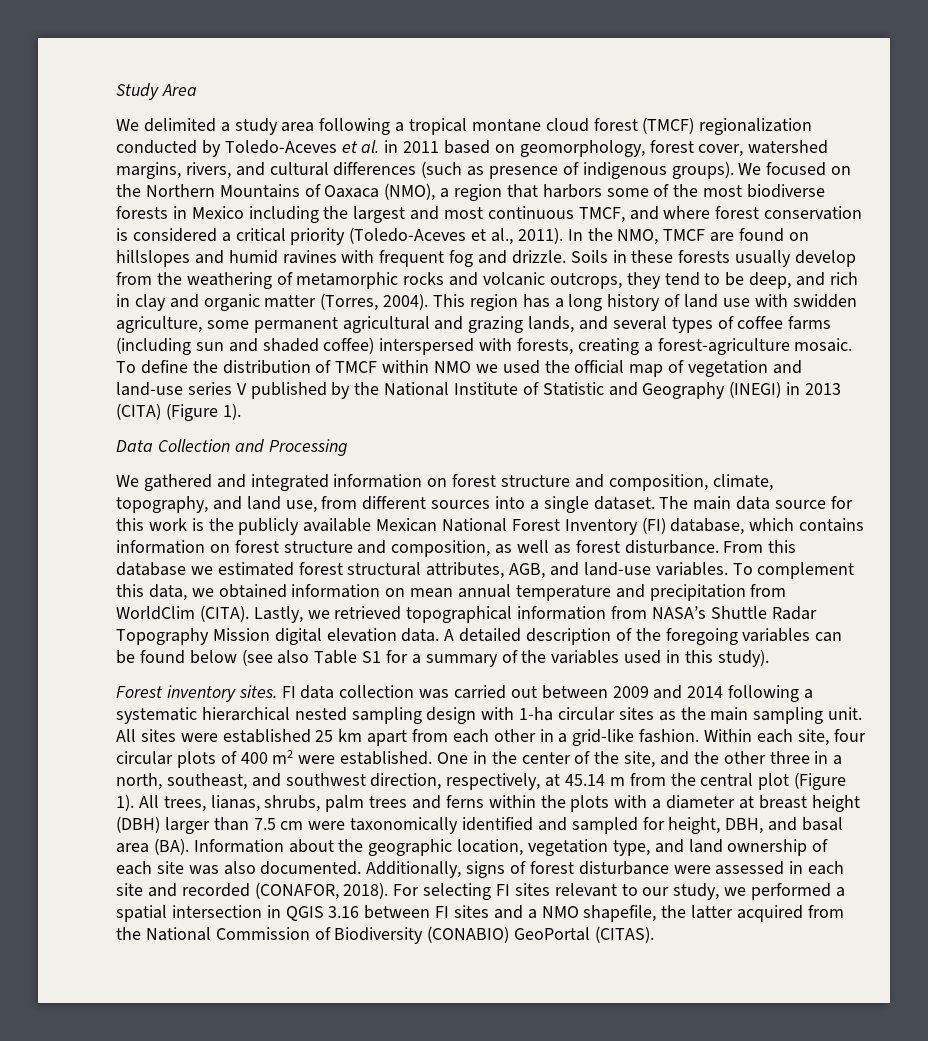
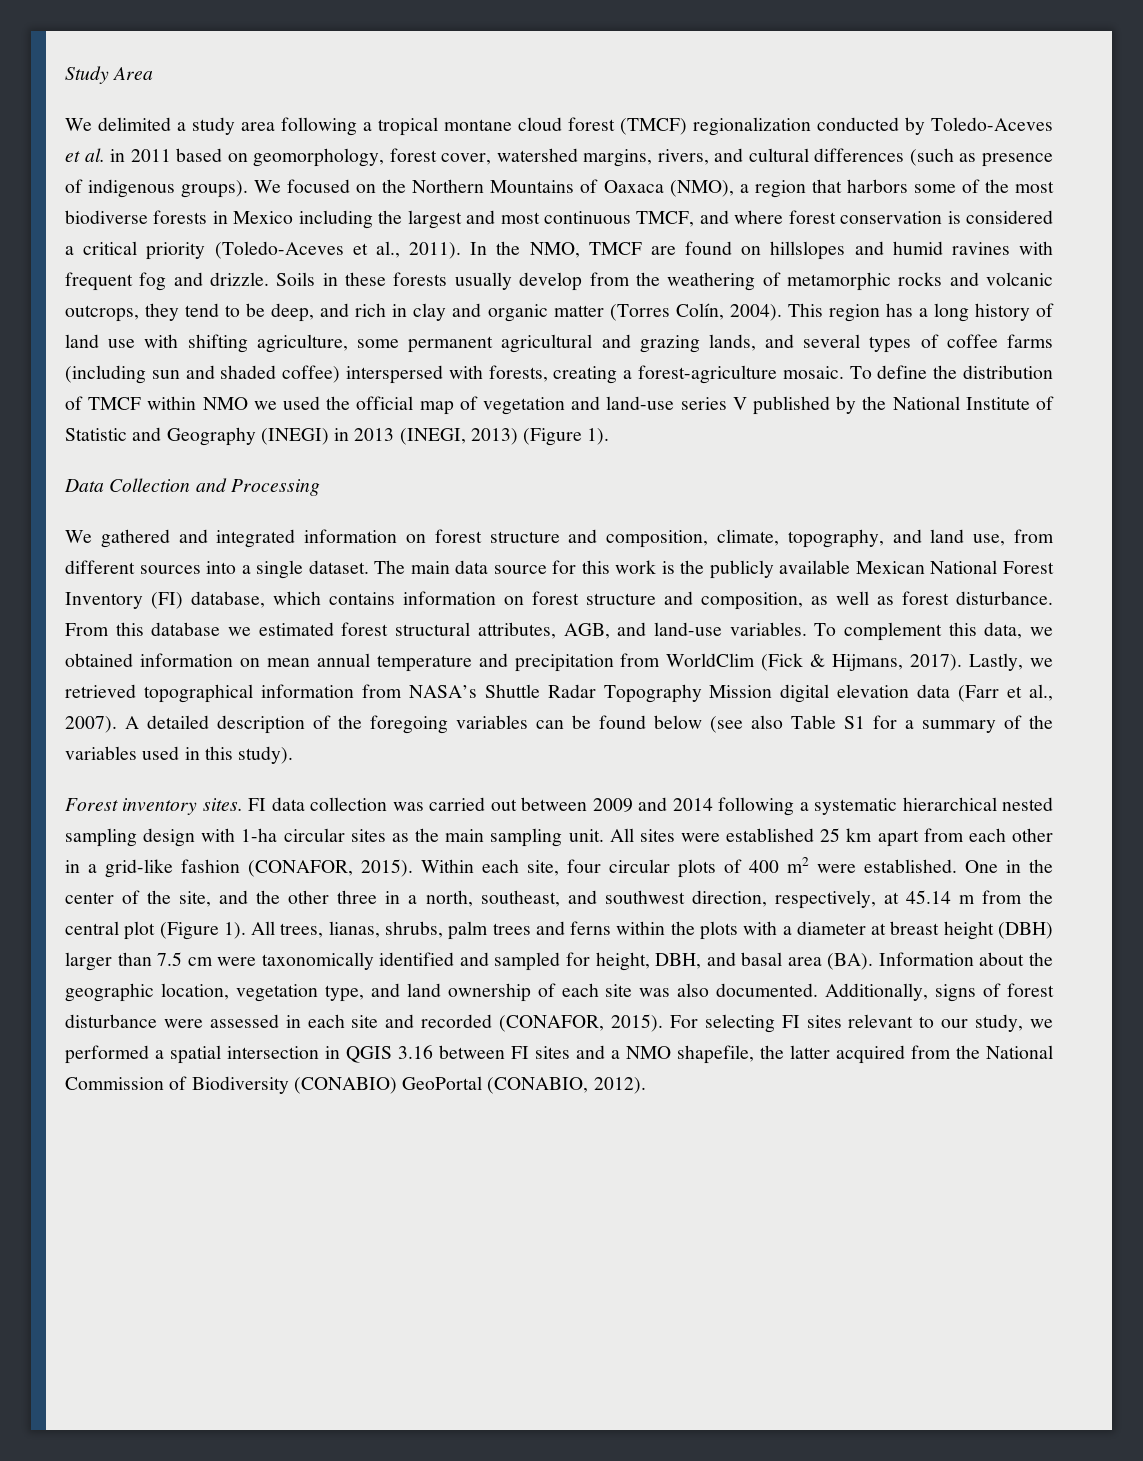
[320,293,379,311] (Torres, -> [609,303,724,321] (Torres Colín,
[792,294,857,308] swidden -> [187,334,248,353] shifting
[116,403,161,420] (CITA) -> [399,428,518,445] (INEGI, 2013)
[199,605,249,622] (CITA). -> [761,653,963,671] (Fick & Hijmans, 2017).
[401,628,440,642] data. -> [917,684,1054,702] [65,716,117,733] data (Farr et al., 2007).
[639,729,700,743] fashion. -> [181,859,413,877] fashion (CONAFOR, 2015).
[343,882,389,899] 2018). -> [611,1014,664,1032] 2015).
[595,926,655,943] (CITAS). -> [487,1077,646,1094] (CONABIO, 2012).

